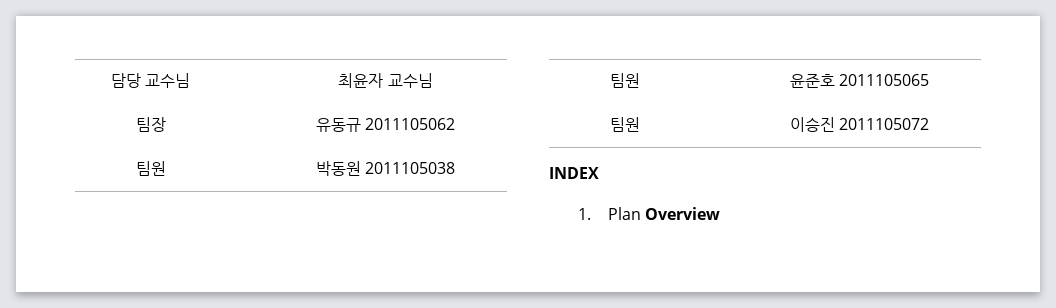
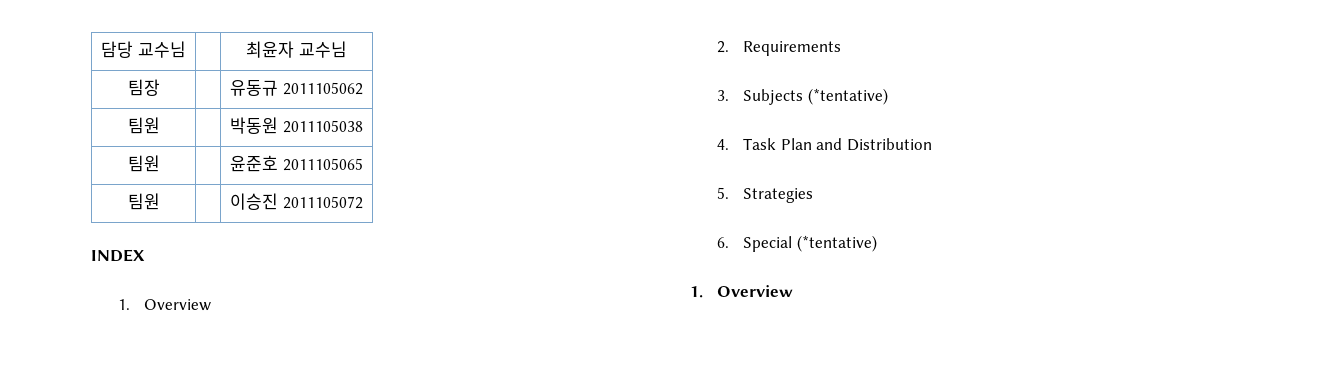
[607,207,641,220] Plan -> [144,299,212,311] [716,41,842,56] [716,88,888,105] [716,138,932,151] [716,187,814,203] [716,235,877,252] [690,286,703,298] Overview // 2. Requirements // 3. Subjects (*tentative) // 4. Task Plan and Distribution // 5. Strategies // 6. Special (*tentative) // 1.

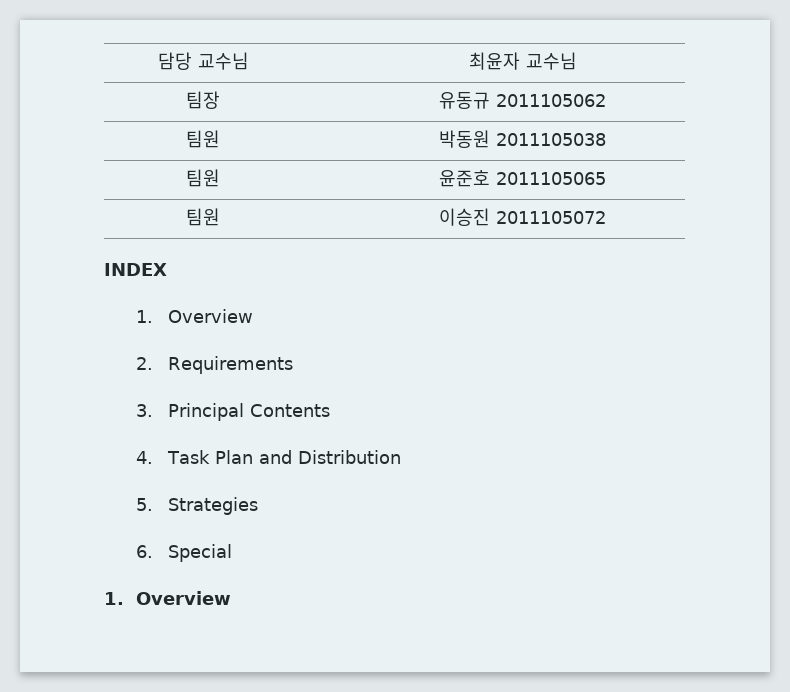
[743,88,888,105] Subjects (*tentative) -> [167,403,330,421] Principal Contents
[796,235,877,252] (*tentative) -> (232, 553) none

